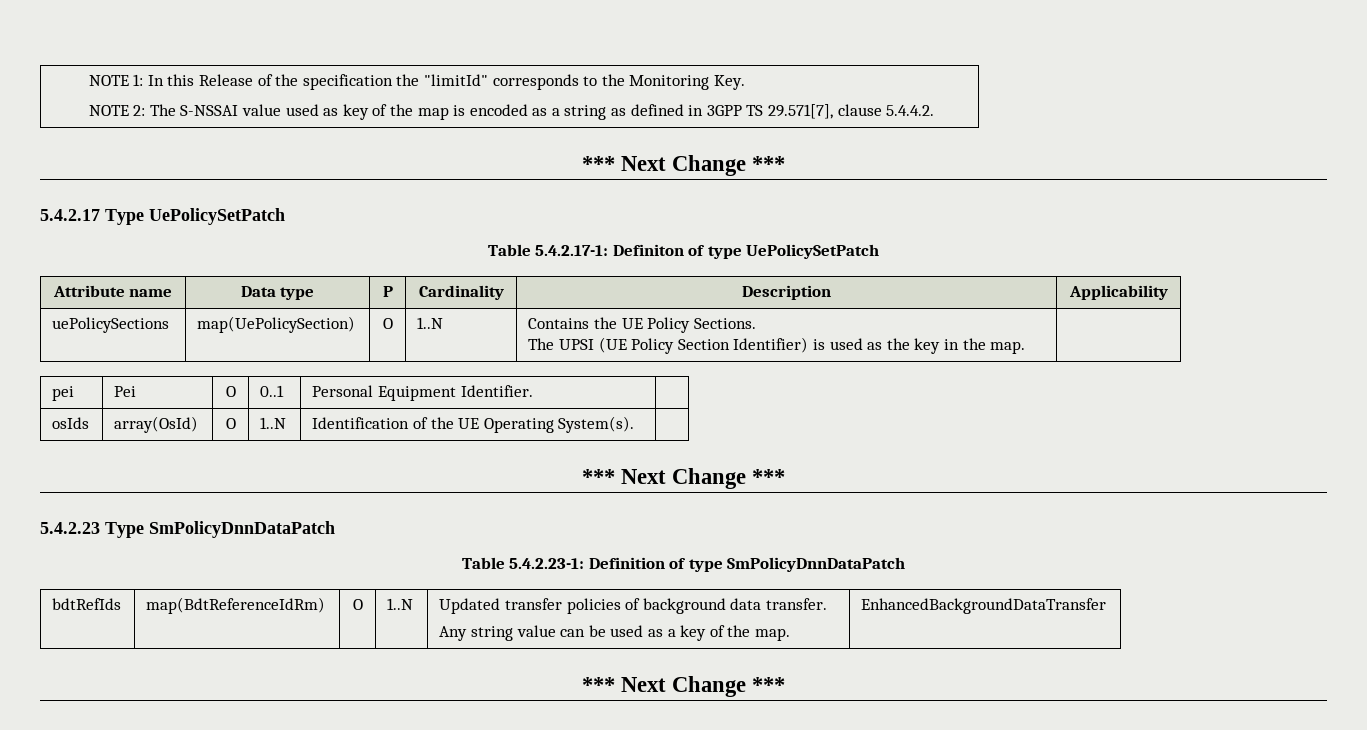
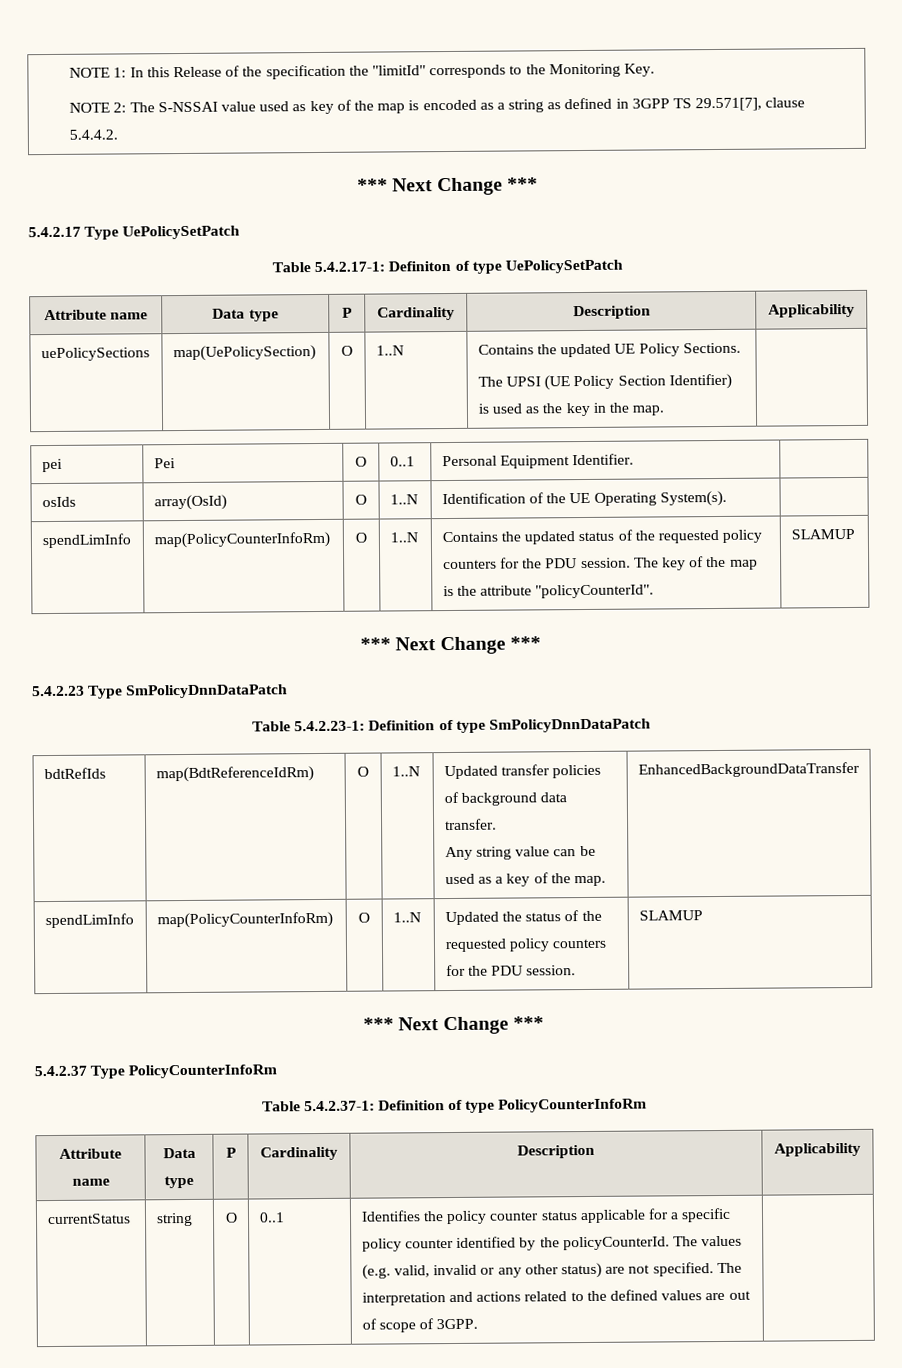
(618, 323) none -> [560,343,612,358] updated
(635, 424) none -> [41,533,131,549] [153,531,330,549] [355,532,367,543] [389,532,418,543] [441,529,763,545] [442,556,758,571] [442,584,655,599] [790,528,855,540] // spendLimInfo | map(PolicyCounterInfoRm) | O | 1..N | Contains the updated status of the requested policy counters for the PDU session. The key of the map is the attribute "policyCounterId". | SLAMUP
[581,676,786,697] // *** Next Change *** -> [44,913,134,929] [156,911,333,929] [358,912,370,923] [392,912,421,923] [444,910,602,926] [444,938,607,953] [445,964,577,977] [638,910,703,921] [362,1016,545,1035] [34,1064,278,1079] [261,1098,648,1113] [59,1148,122,1159] [71,1178,110,1186] [162,1147,196,1159] [164,1175,194,1189] [225,1147,237,1158] [259,1146,338,1161] [517,1144,595,1159] [774,1142,861,1157] [46,1213,131,1225] [155,1212,193,1227] [224,1212,238,1223] [258,1212,285,1223] [360,1207,732,1225] [361,1235,743,1252] [361,1262,742,1280] [361,1289,751,1306] [361,1318,479,1333] // spendLimInfo | map(PolicyCounterInfoRm) | O | 1..N | Updated the status of the requested policy counters for the PDU session. | SLAMUP // *** Next Change *** // 5.4.2.37 Type PolicyCounterInfoRm // Table 5.4.2.37-1: Definition of type PolicyCounterInfoRm // Attribute name | Data type | P | Cardinality | Description | Applicability // currentStatus | string | O | 0..1 | Identifies the policy counter status applicable for a specific policy counter identified by the policyCounterId. The values (e.g. valid, invalid or any other status) are not specified. The interpretation and actions related to the defined values are out of scope of 3GPP. |

